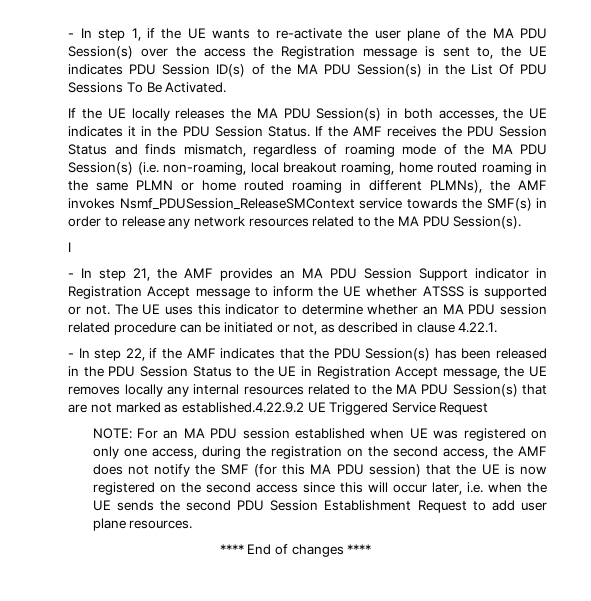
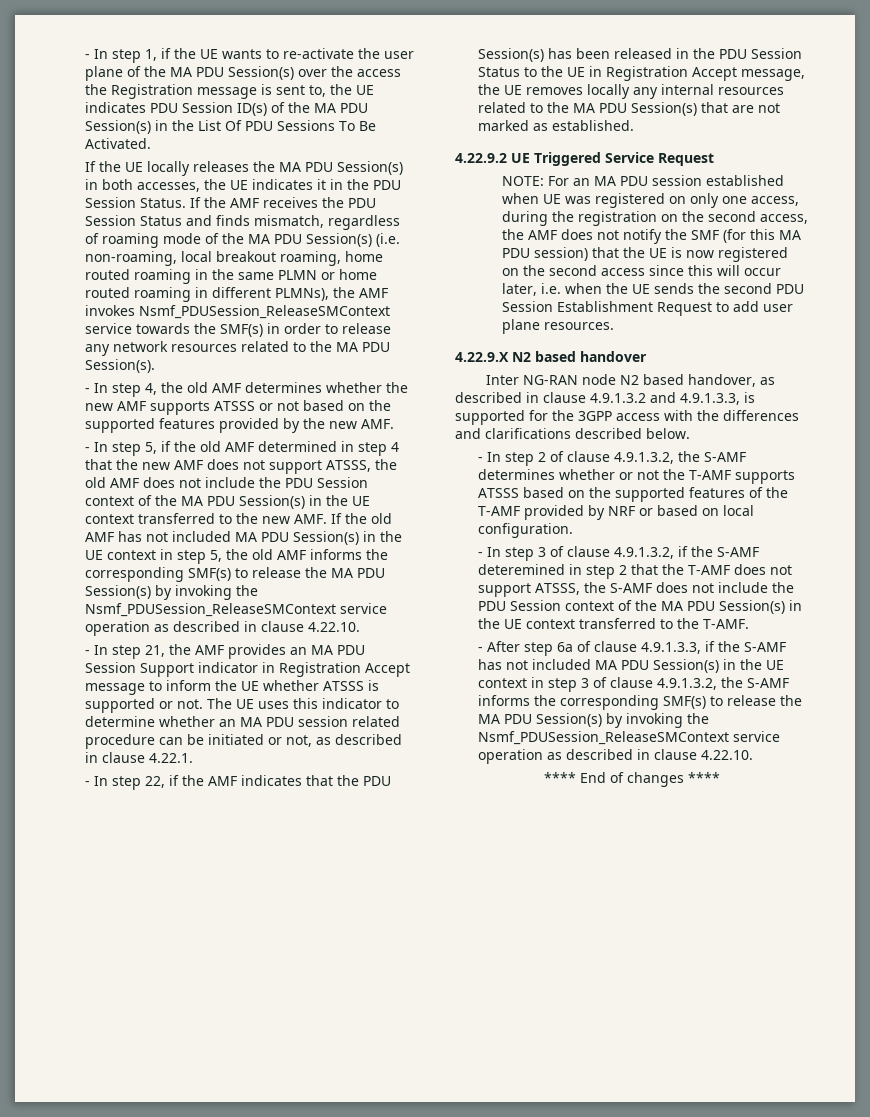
[68,242,72,252] I -> [85,382,409,397] [85,400,392,415] [85,418,395,433] [85,441,400,456] [85,459,398,474] [85,477,369,488] [85,495,371,509] [85,513,393,524] [85,531,403,545] [85,549,389,564] [85,567,386,582] [85,585,259,600] [85,603,388,617] [85,621,361,636] - In step 4, the old AMF determines whether the new AMF supports ATSSS or not based on the supported features provided by the new AMF. // - In step 5, if the old AMF determined in step 4 that the new AMF does not support ATSSS, the old AMF does not include the PDU Session context of the MA PDU Session(s) in the UE context transferred to the new AMF. If the old AMF has not included MA PDU Session(s) in the UE context in step 5, the old AMF informs the corresponding SMF(s) to release the MA PDU Session(s) by invoking the Nsmf_PDUSession_ReleaseSMContext service operation as described in clause 4.22.10.
[181,402,304,413] established.4.22.9.2 -> [552,120,635,131] [455,153,507,163] established. // 4.22.9.2
(193, 524) none -> [455,351,647,362] [486,374,776,387] [455,392,755,405] [455,410,799,425] [455,428,690,439] [478,451,747,466] [478,469,796,484] [478,487,789,502] [478,505,755,520] [478,523,574,538] [478,546,760,561] [478,564,793,579] [478,582,795,597] [478,600,803,614] [478,618,750,629] [478,641,787,656] [478,659,785,673] [478,677,790,692] [478,695,803,710] [478,713,710,728] [478,731,781,745] [478,749,754,764] // 4.22.9.X N2 based handover // Inter NG-RAN node N2 based handover, as described in clause 4.9.1.3.2 and 4.9.1.3.3, is supported for the 3GPP access with the differences and clarifications described below. // - In step 2 of clause 4.9.1.3.2, the S-AMF determines whether or not the T-AMF supports ATSSS based on the supported features of the T-AMF provided by NRF or based on local configuration. // - In step 3 of clause 4.9.1.3.2, if the S-AMF deteremined in step 2 that the T-AMF does not support ATSSS, the S-AMF does not include the PDU Session context of the MA PDU Session(s) in the UE context transferred to the T-AMF. // - After step 6a of clause 4.9.1.3.3, if the S-AMF has not included MA PDU Session(s) in the UE context in step 3 of clause 4.9.1.3.2, the S-AMF informs the corresponding SMF(s) to release the MA PDU Session(s) by invoking the Nsmf_PDUSession_ReleaseSMContext service operation as described in clause 4.22.10.

